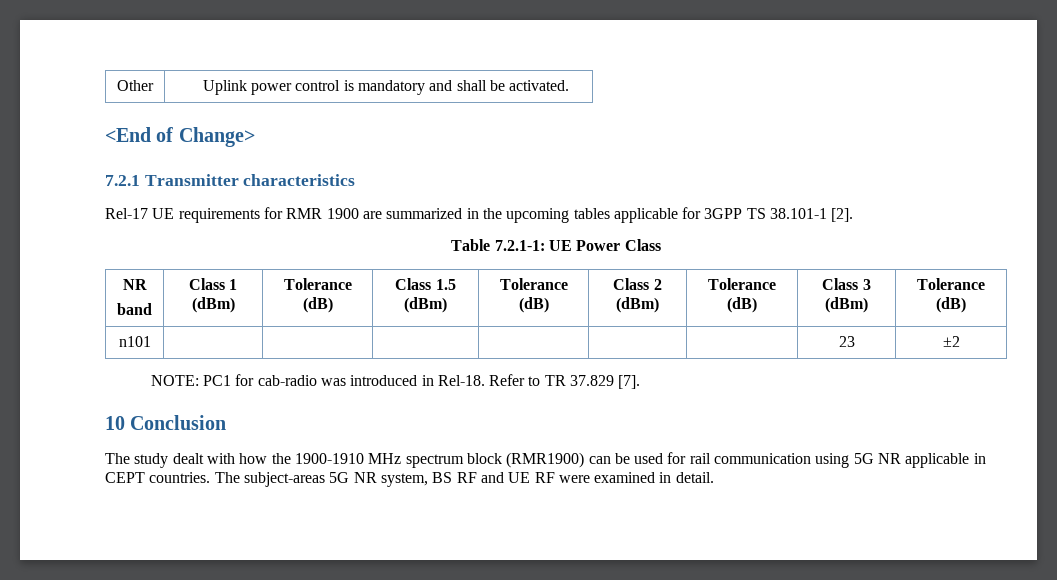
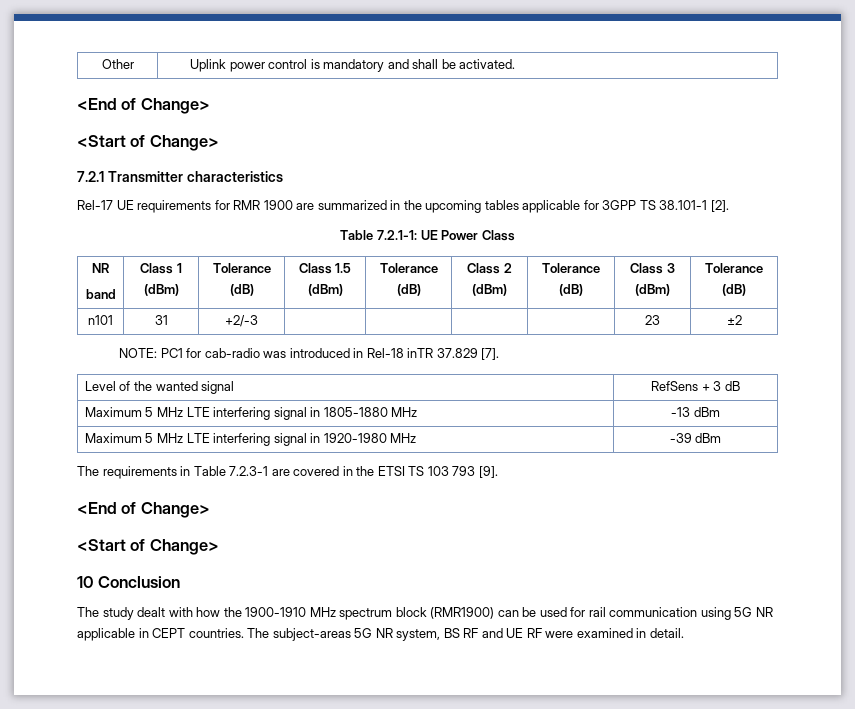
(255, 137) none -> [77,135,219,151] // <Start of Change>
(151, 341) | -> [154,315,168,325] [225,315,258,327] 31 | +2/-3
[437,374,641,389] Rel-18. Refer to TR 37.829 [7]. -> [366,348,500,360] [84,381,235,394] [651,381,740,391] [84,407,418,420] [671,407,720,417] [84,433,417,446] [669,433,722,443] [77,466,498,479] [77,502,210,518] [77,539,219,555] Rel-18 inTR 37.829 [7]. // Level of the wanted signal | RefSens + 3 dB // Maximum 5 MHz LTE interfering signal in 1805-1880 MHz | -13 dBm // Maximum 5 MHz LTE interfering signal in 1920-1980 MHz | -39 dBm // The requirements in Table 7.2.3-1 are covered in the ETSI TS 103 793 [9]. // <End of Change> // <Start of Change>

